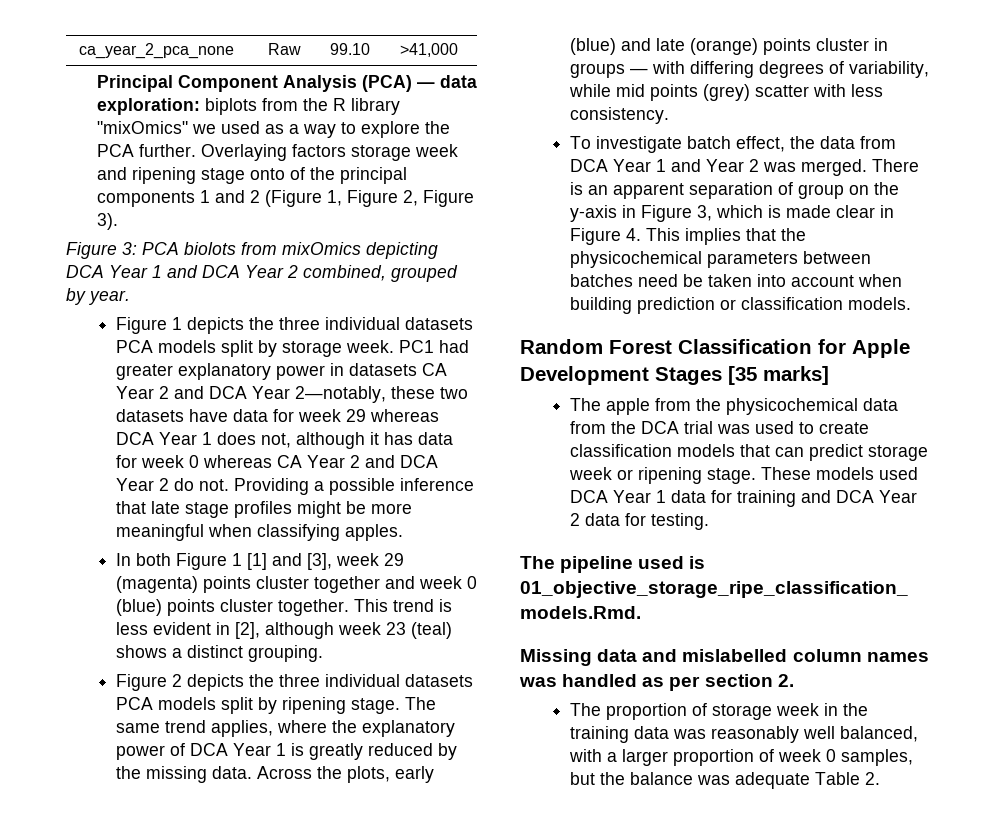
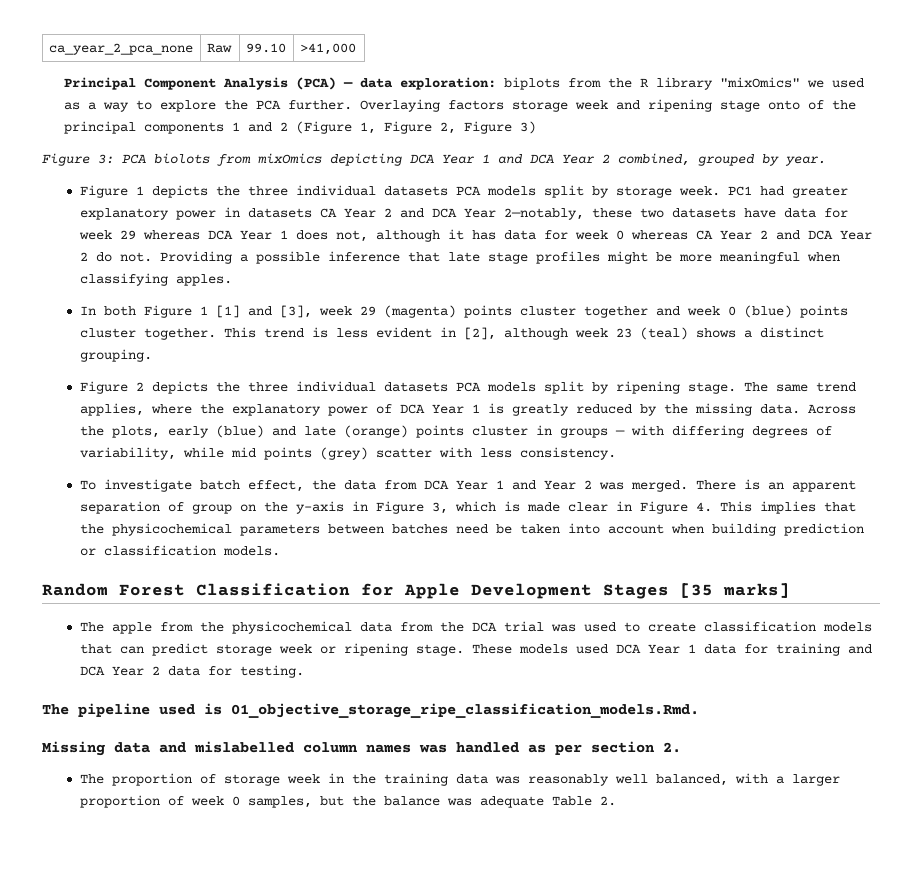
[96,213,118,230] 3). -> [520,121,537,134] 3)

